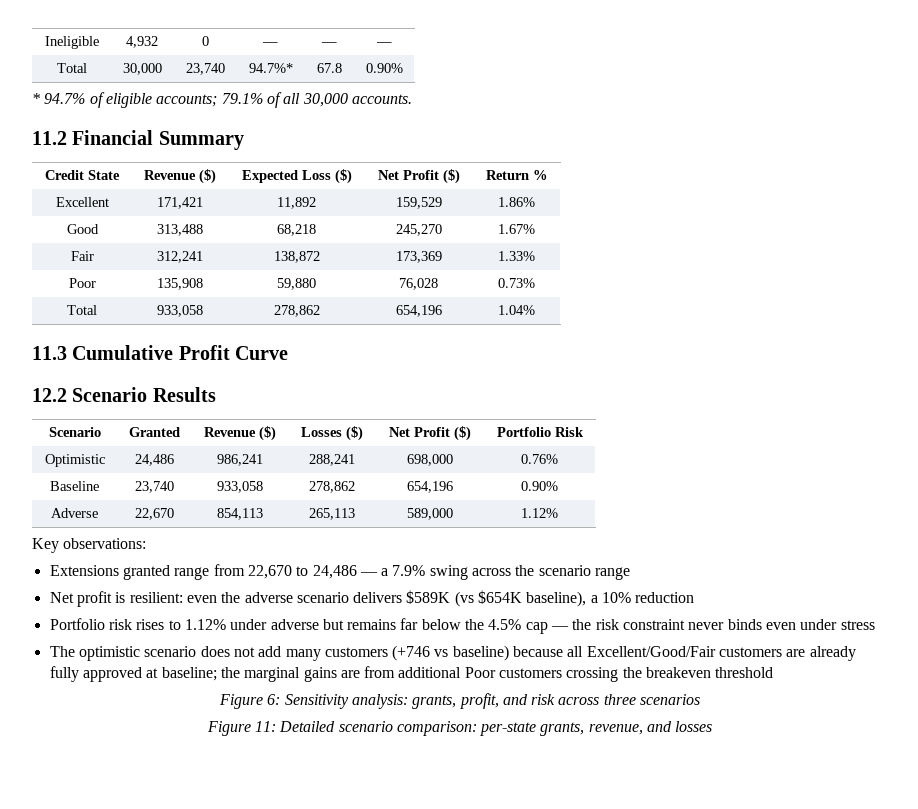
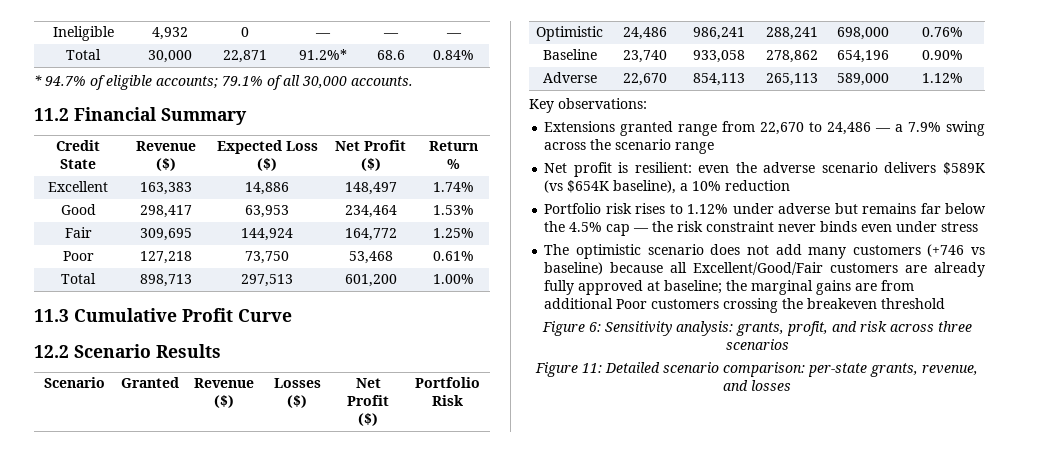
[185,63,225,75] [248,63,293,73] [316,63,342,73] [365,63,403,73] 23,740 | 94.7%* | 67.8 | 0.90% -> [223,50,267,63] [299,49,347,60] [376,50,405,60] [433,50,474,60] 22,871 | 91.2%* | 68.6 | 0.84%
[157,197,203,209] [277,197,316,209] [395,197,442,209] [498,197,535,207] [66,224,99,234] [157,224,203,236] [277,224,316,236] [395,224,442,236] [498,224,535,234] [70,251,94,261] [157,251,203,263] [273,251,320,263] [395,251,442,263] [498,251,535,261] [68,278,96,288] [157,278,203,290] [277,278,316,290] [399,278,438,290] [498,278,535,288] [67,305,97,315] [157,305,203,317] [273,305,320,317] [395,305,442,317] [498,305,535,315] 171,421 | 11,892 | 159,529 | 1.86% // Good | 313,488 | 68,218 | 245,270 | 1.67% // Fair | 312,241 | 138,872 | 173,369 | 1.33% // Poor | 135,908 | 59,880 | 76,028 | 0.73% // Total | 933,058 | 278,862 | 654,196 | 1.04% -> [139,182,192,195] [245,182,289,195] [344,182,397,195] [432,182,474,192] [60,204,96,215] [139,205,192,218] [245,205,289,218] [344,205,397,218] [432,205,474,215] [64,227,92,238] [139,228,192,241] [241,228,293,241] [344,228,397,241] [432,228,474,238] [62,251,94,261] [139,251,192,264] [245,251,289,264] [348,251,393,264] [432,251,474,261] [61,273,96,284] [139,274,192,287] [241,274,293,287] [344,274,397,287] [432,274,474,284] 163,383 | 14,886 | 148,497 | 1.74% // Good | 298,417 | 63,953 | 234,464 | 1.53% // Fair | 309,695 | 144,924 | 164,772 | 1.25% // Poor | 127,218 | 73,750 | 53,468 | 0.61% // Total | 898,713 | 297,513 | 601,200 | 1.00%

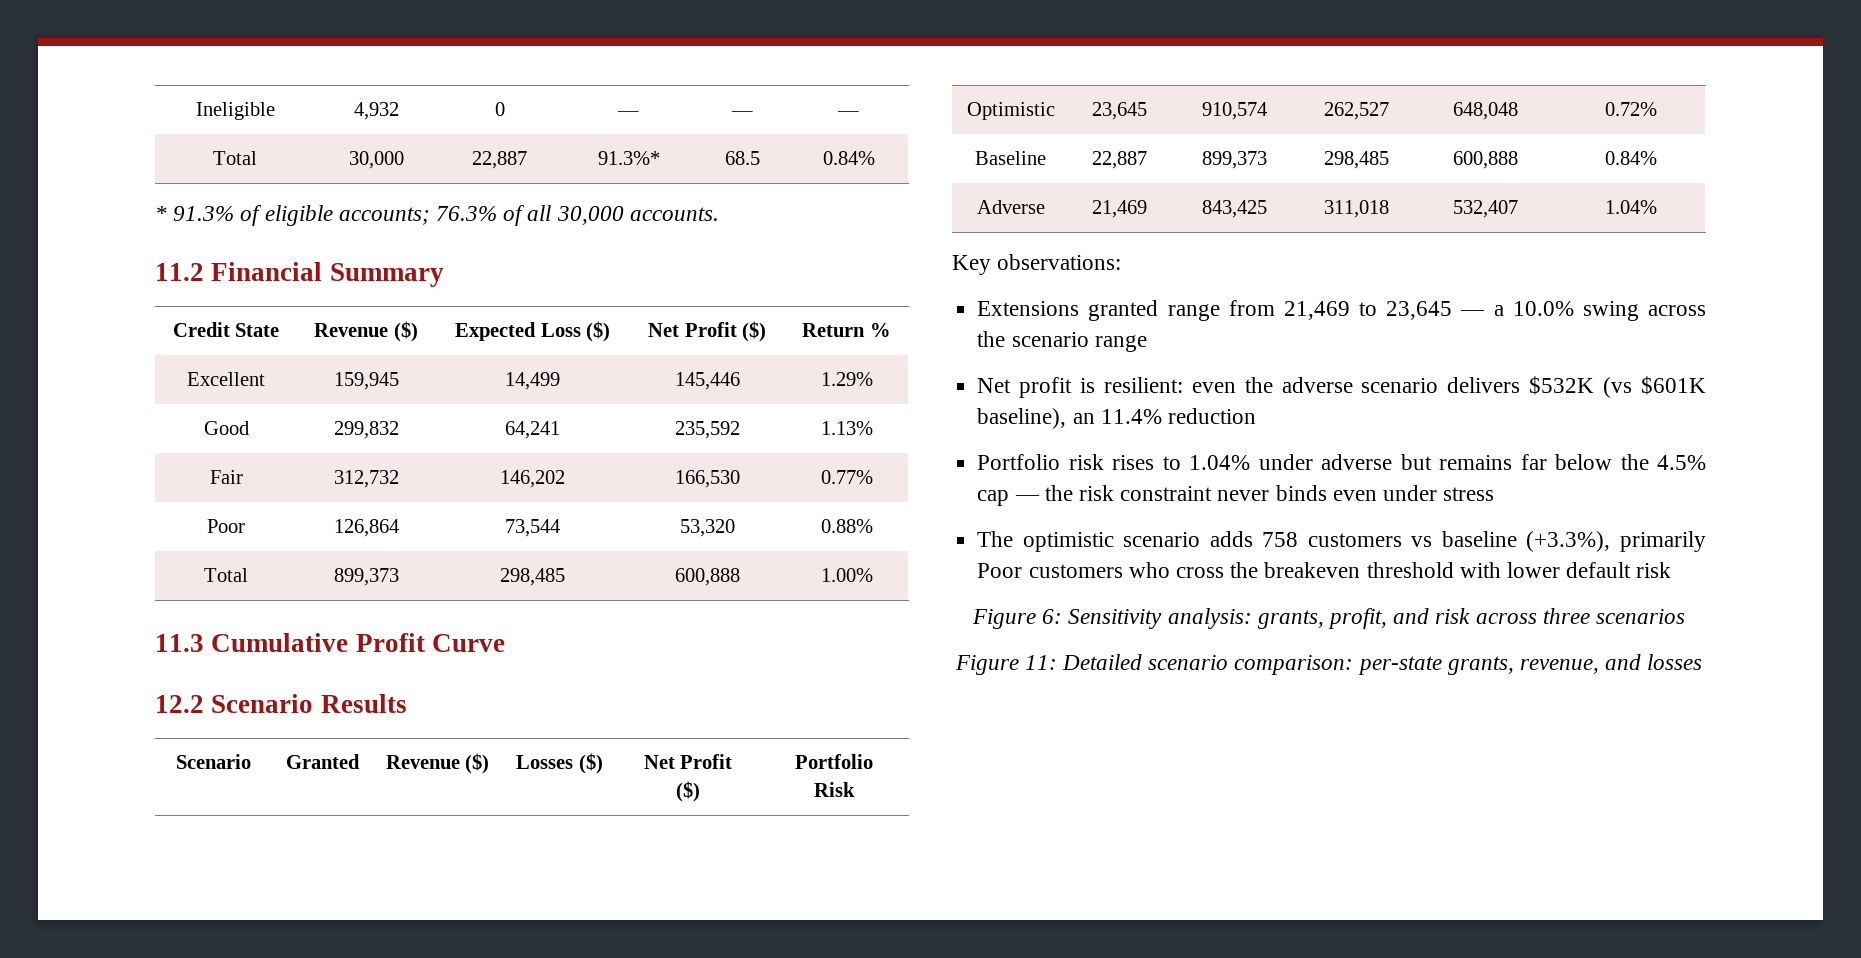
[223,50,267,63] [299,49,347,60] [376,50,405,60] 22,871 | 91.2%* | 68.6 -> [472,151,527,169] [597,151,660,165] [724,151,760,165] 22,887 | 91.3%* | 68.5
[45,76,86,86] 94.7% -> [173,206,235,221] 91.3%
[222,76,263,86] 79.1% -> [436,206,498,221] 76.3%
[139,182,192,195] [245,182,289,195] [344,182,397,195] [432,182,474,192] [60,204,96,215] [139,205,192,218] [245,205,289,218] [344,205,397,218] [432,205,474,215] [64,227,92,238] [139,228,192,241] [241,228,293,241] [344,228,397,241] [432,228,474,238] [62,251,94,261] [139,251,192,264] [245,251,289,264] [348,251,393,264] [432,251,474,261] [61,273,96,284] [139,274,192,287] [241,274,293,287] [344,274,397,287] 163,383 | 14,886 | 148,497 | 1.74% // Good | 298,417 | 63,953 | 234,464 | 1.53% // Fair | 309,695 | 144,924 | 164,772 | 1.25% // Poor | 127,218 | 73,750 | 53,468 | 0.61% // Total | 898,713 | 297,513 | 601,200 -> [333,372,399,390] [505,372,560,390] [674,372,740,390] [820,372,873,386] [203,421,249,435] [333,421,399,439] [505,421,560,439] [674,421,740,439] [820,421,873,435] [209,470,243,484] [333,470,399,488] [500,470,565,488] [674,470,740,488] [820,470,873,484] [207,519,245,533] [333,519,399,537] [505,519,560,537] [679,519,735,537] [820,519,873,533] [204,568,248,582] [333,568,399,586] [500,568,565,586] [674,568,740,586] 159,945 | 14,499 | 145,446 | 1.29% // Good | 299,832 | 64,241 | 235,592 | 1.13% // Fair | 312,732 | 146,202 | 166,530 | 0.77% // Poor | 126,864 | 73,544 | 53,320 | 0.88% // Total | 899,373 | 298,485 | 600,888
[623,27,667,40] [693,27,745,40] [766,27,818,40] [837,27,889,40] [921,27,963,37] [542,49,597,60] [623,50,667,63] [693,50,745,63] [766,50,818,63] [837,50,889,63] [921,50,963,60] [542,72,597,83] [623,73,667,86] [693,73,745,86] [766,73,818,86] [837,73,889,86] [921,73,963,83] 24,486 | 986,241 | 288,241 | 698,000 | 0.76% // Baseline | 23,740 | 933,058 | 278,862 | 654,196 | 0.90% // Adverse | 22,670 | 854,113 | 265,113 | 589,000 | 1.12% -> [1091,102,1147,120] [1202,102,1267,120] [1324,102,1389,120] [1452,102,1518,120] [1605,102,1657,116] [975,151,1046,165] [1091,151,1147,169] [1202,151,1267,169] [1324,151,1389,169] [1452,151,1518,169] [1605,151,1657,165] [976,200,1045,214] [1091,200,1147,218] [1202,200,1267,218] [1324,200,1389,218] [1452,200,1518,218] [1605,200,1657,214] 23,645 | 910,574 | 262,527 | 648,048 | 0.72% // Baseline | 22,887 | 899,373 | 298,485 | 600,888 | 0.84% // Adverse | 21,469 | 843,425 | 311,018 | 532,407 | 1.04%
[760,122,872,135] 22,670 to 24,486 -> [1283,301,1453,320] 21,469 to 23,645
[908,122,942,132] 7.9% -> [1512,301,1574,316] 10.0%
[943,162,985,175] [544,180,722,194] $589K (vs $654K baseline), a 10% -> [1529,376,1706,398] [977,408,1162,429] $532K (vs $601K baseline), an 11.4%
[687,204,729,214] 1.12% -> [1189,455,1251,470] 1.04%
[710,244,985,259] [544,262,985,277] [544,280,915,295] [544,298,779,313] does not add many customers (+746 vs baseline) because all Excellent/Good/Fair customers are already fully approved at baseline; the marginal gains are from additional Poor customers crossing -> [1209,531,1706,552] [977,562,1224,578] adds 758 customers vs baseline (+3.3%), primarily Poor customers who cross
(946, 303) none -> [1459,562,1672,578] with lower default risk

